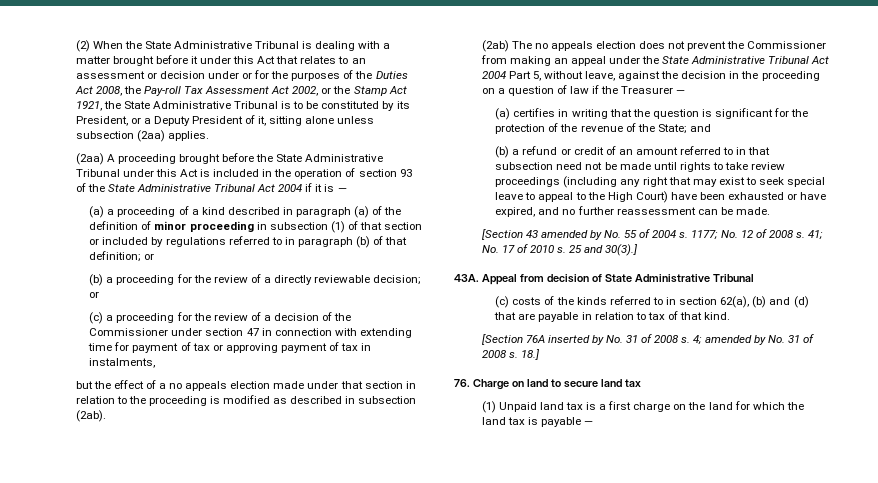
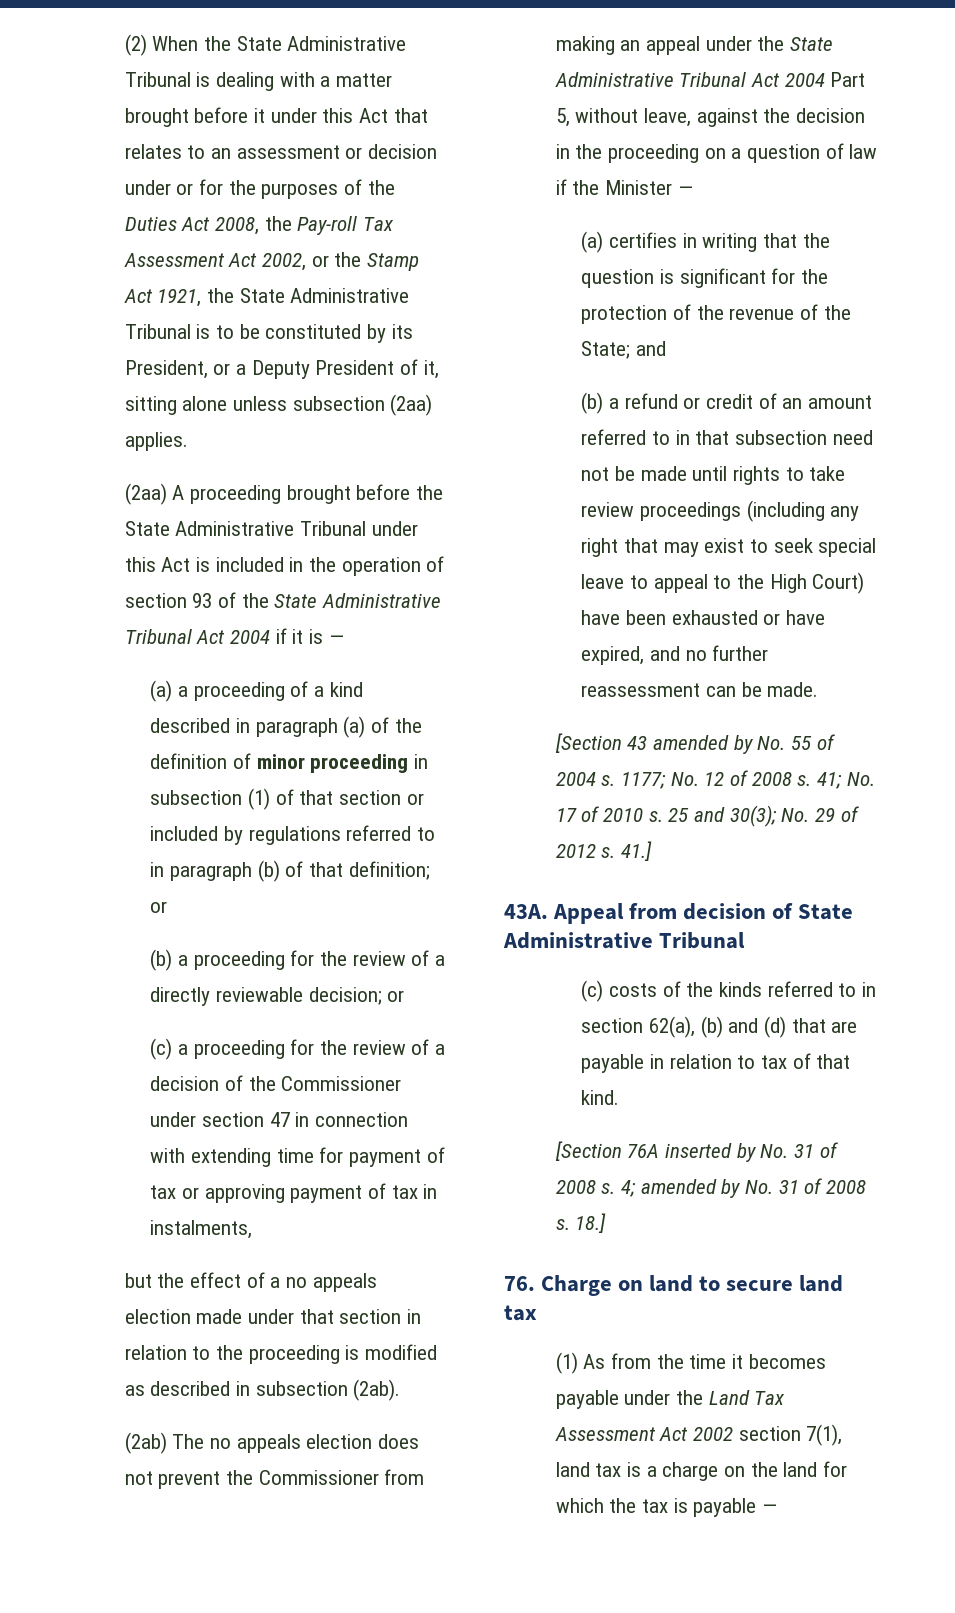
[621,86,674,94] Treasurer -> [604,180,672,195] Minister
[605,244,639,256] 30(3).] -> [729,805,859,827] [555,841,652,861] 30(3); No. 29 of 2012 s. 41.]
[498,402,537,412] Unpaid -> [583,1353,826,1369] [555,1390,786,1409] [554,1424,843,1446] As from the time it becomes payable under the Land Tax Assessment Act 2002 section 7(1),
[608,401,632,410] first -> (657, 1471) none
[481,417,506,425] land -> (637, 1505) none

